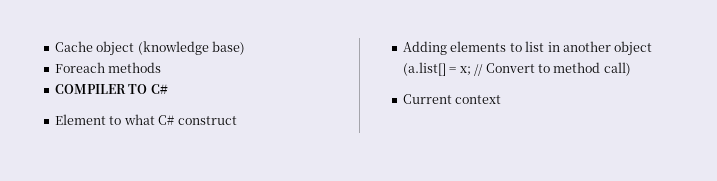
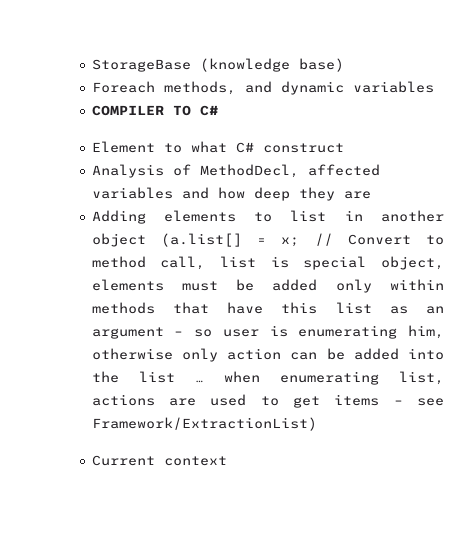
[54,41,135,56] Cache object -> [91,59,191,72] StorageBase
[108,62,162,73] methods -> [163,81,434,95] methods, and dynamic variables
(237, 120) none -> [91,164,380,178] [91,187,371,201] // Analysis of MethodDecl, affected variables and how deep they are
[603,62,631,76] call) -> [160,256,444,270] [91,279,445,293] [91,302,445,314] [91,325,445,339] [91,348,445,362] [91,371,445,385] [91,394,445,408] [91,417,317,431] call, list is special object, elements must be added only within methods that have this list as an argument – so user is enumerating him, otherwise only action can be added into the list … when enumerating list, actions are used to get items – see Framework/ExtractionList)

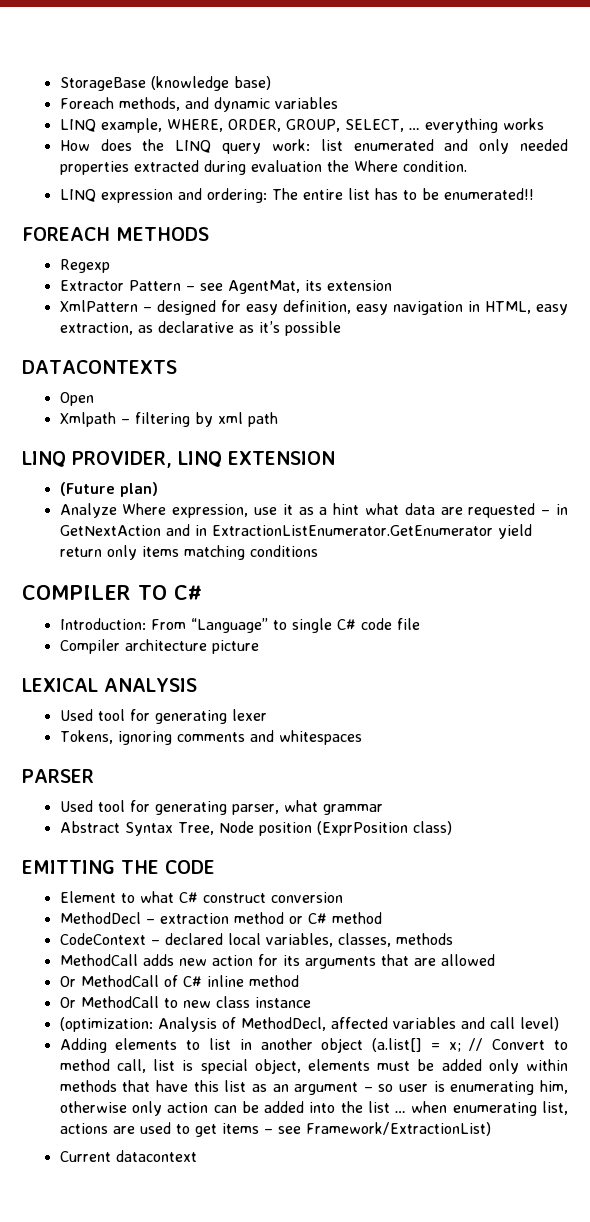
[91,105,218,116] COMPILER TO C# -> [59,118,544,133] [59,139,568,154] [59,160,467,175] [59,188,534,203] [22,227,209,241] [59,259,110,273] [59,280,392,294] [59,300,568,315] [59,321,341,336] [22,360,177,374] [59,392,94,406] [59,412,278,427] [22,451,335,468] [59,482,158,497] [59,503,568,518] [59,524,532,539] [59,545,318,560] [22,585,202,600] [59,618,420,633] [59,639,259,654] [22,678,197,692] [59,709,267,724] [59,730,362,745] [22,769,94,783] [59,800,383,815] [59,821,452,836] [22,860,215,874] LINQ example, WHERE, ORDER, GROUP, SELECT, … everything works // How does the LINQ query work: list enumerated and only needed properties extracted during evaluation the Where condition. // LINQ expression and ordering: The entire list has to be enumerated!! // FOREACH METHODS // Regexp // Extractor Pattern – see AgentMat, its extension // XmlPattern – designed for easy definition, easy navigation in HTML, easy extraction, as declarative as it’s possible // DATACONTEXTS // Open // Xmlpath – filtering by xml path // LINQ PROVIDER, LINQ EXTENSION // (Future plan) // Analyze Where expression, use it as a hint what data are requested – in GetNextAction and in ExtractionListEnumerator.GetEnumerator yield return only items matching conditions // COMPILER TO C# // Introduction: From “Language” to single C# code file // Compiler architecture picture // LEXICAL ANALYSIS // Used tool for generating lexer // Tokens, ignoring comments and whitespaces // PARSER // Used tool for generating parser, what grammar // Abstract Syntax Tree, Node position (ExprPosition class) // EMITTING THE CODE
(344, 148) // -> [270,892,343,903] [59,912,382,924] [59,933,453,947] [59,954,495,969] [59,975,299,987] [59,996,311,1008] [59,1017,153,1032] conversion // MethodDecl – extraction method or C# method // CodeContext – declared local variables, classes, methods // MethodCall adds new action for its arguments that are allowed // Or MethodCall of C# inline method // Or MethodCall to new class instance // (optimization:
[217,187,371,201] how deep they are -> [489,1017,559,1031] call level)
[163,456,227,466] context -> [115,1150,197,1162] datacontext

